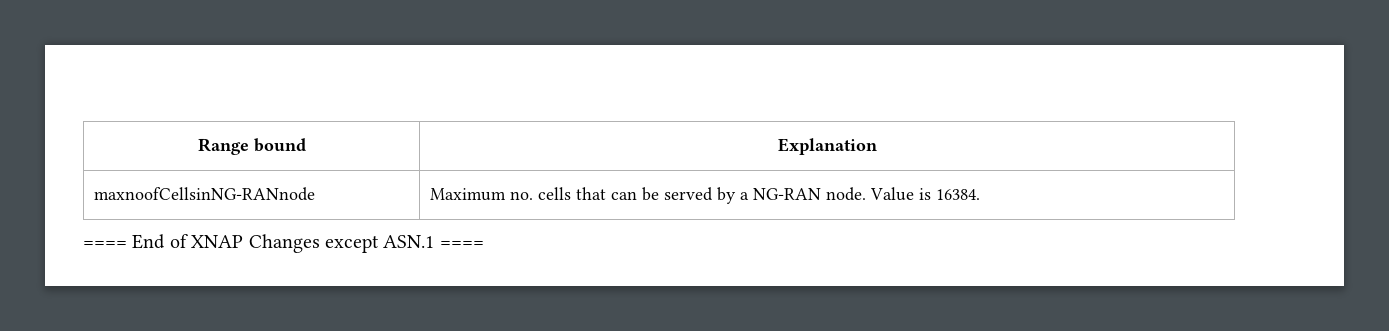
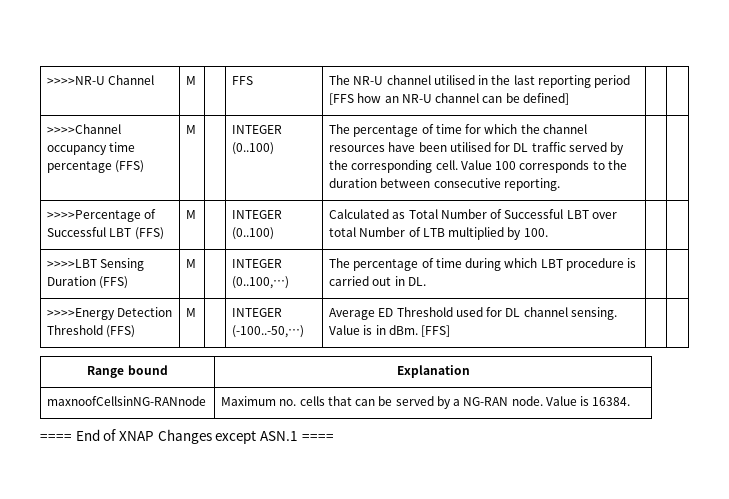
(197, 146) none -> [47,75,155,85] [186,76,197,85] [232,76,254,85] [329,75,631,88] [329,93,569,105] [47,124,122,134] [47,142,136,155] [47,160,145,173] [186,125,197,134] [232,125,283,134] [232,142,275,155] [329,124,587,137] [329,142,625,155] [329,160,627,173] [329,178,560,191] [47,209,157,222] [47,227,164,240] [186,210,197,219] [232,210,283,219] [232,227,275,240] [329,209,617,219] [329,227,548,240] [47,258,145,271] [47,276,129,289] [186,259,197,268] [232,259,283,268] [232,276,290,289] [329,258,637,271] [329,276,426,286] [47,307,173,320] [47,325,136,338] [186,308,197,317] [232,308,283,317] [232,325,305,338] [329,307,617,320] [329,325,451,337] >>>>NR-U Channel | M | | FFS | The NR-U channel utilised in the last reporting period [FFS how an NR-U channel can be defined] | | // >>>>Channel occupancy time percentage (FFS) | M | | INTEGER (0..100) | The percentage of time for which the channel resources have been utilised for DL traffic served by the corresponding cell. Value 100 corresponds to the duration between consecutive reporting. | | // >>>>Percentage of Successful LBT (FFS) | M | | INTEGER (0..100) | Calculated as Total Number of Successful LBT over total Number of LTB multiplied by 100. | | // >>>>LBT Sensing Duration (FFS) | M | | INTEGER (0..100,…) | The percentage of time during which LBT procedure is carried out in DL. | | // >>>>Energy Detection Threshold (FFS) | M | | INTEGER (-100..-50,…) | Average ED Threshold used for DL channel sensing. Value is in dBm. [FFS] | | //

